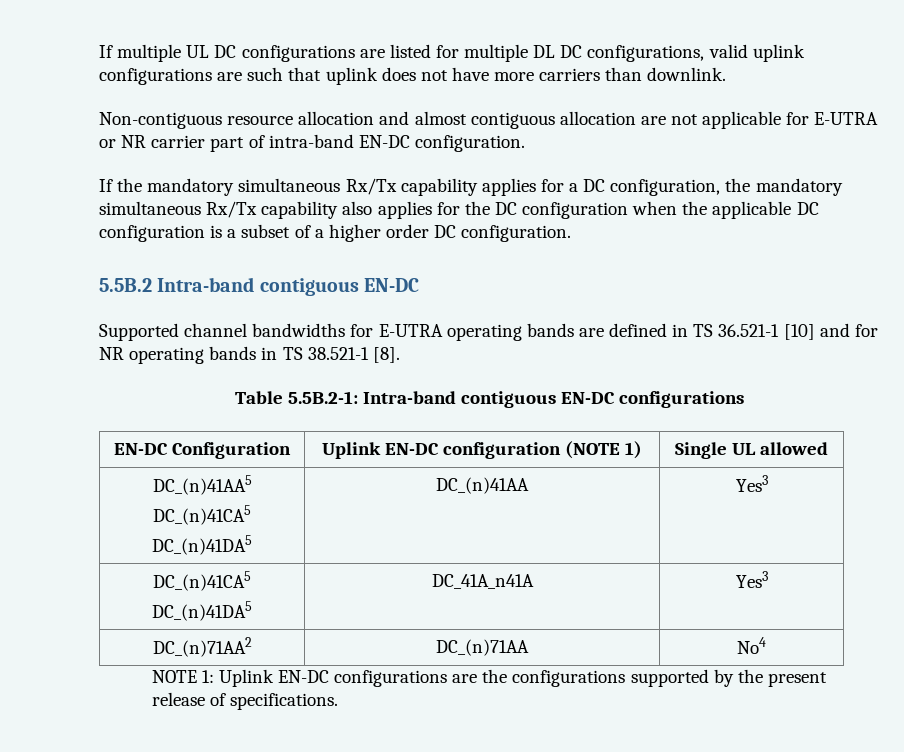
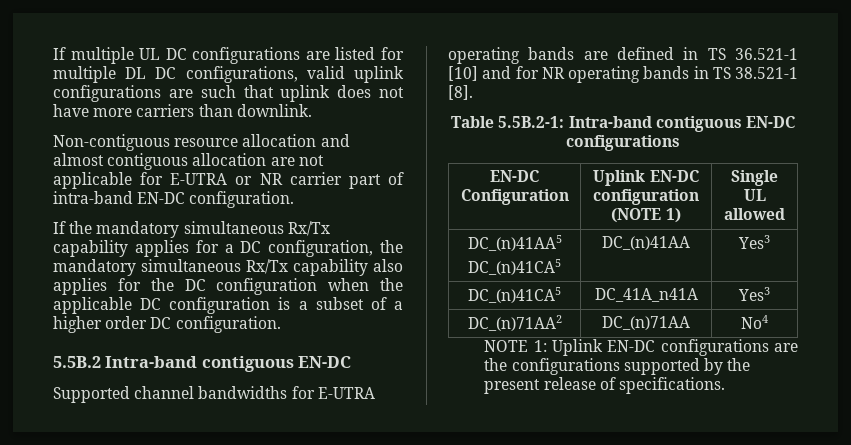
[152,535,252,555] // DC_(n)41DA5 -> (561, 267) none
[152,601,252,621] // DC_(n)41DA5 -> (561, 295) none

